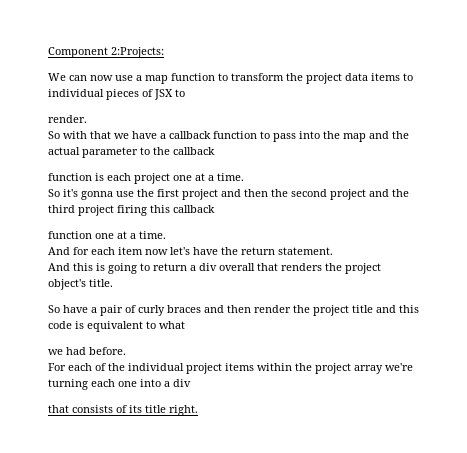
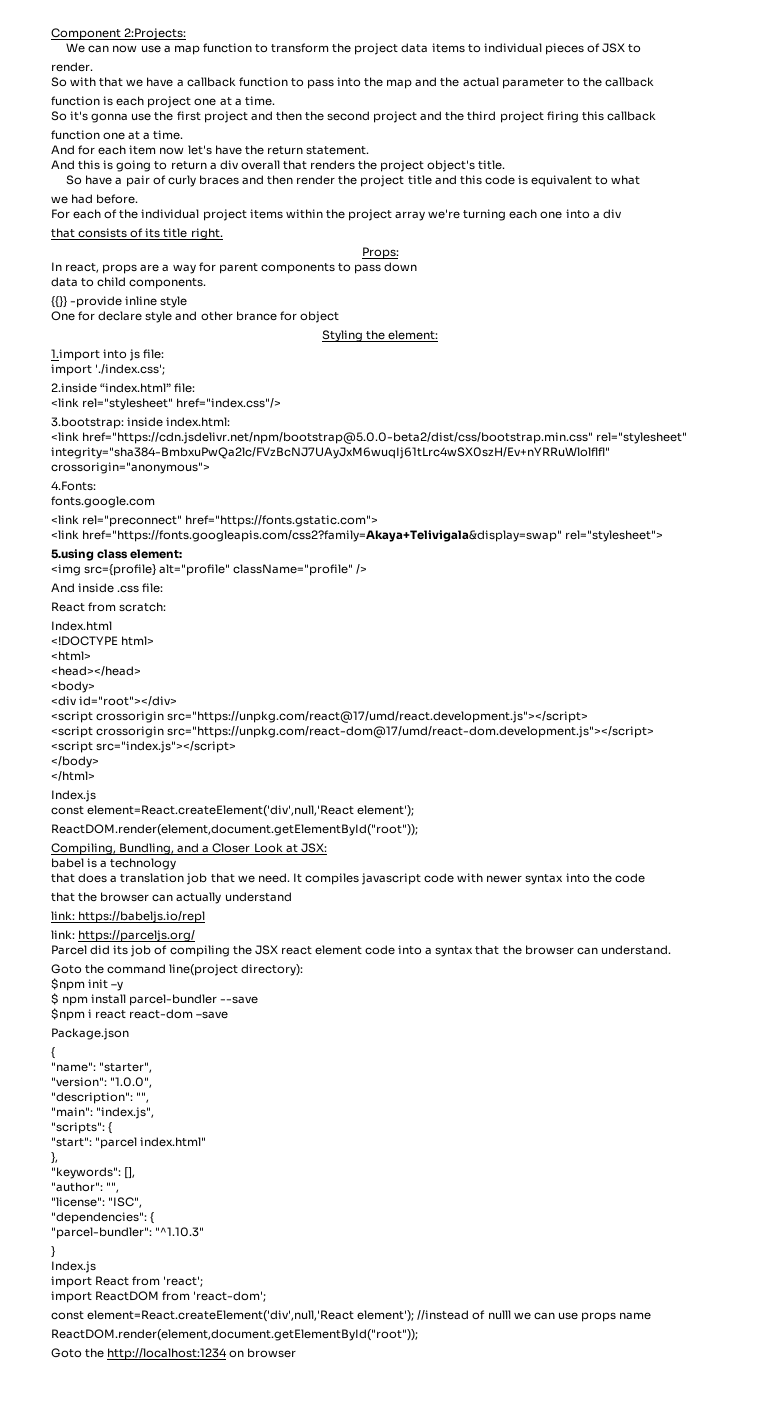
(198, 410) none -> [361,247,399,259] [51,262,418,274] [51,277,207,289] [51,296,188,308] [51,311,339,323] [321,330,439,342] [51,349,165,361] [51,364,166,376] [51,383,196,393] [51,398,282,410] [51,417,231,429] [51,432,688,444] [51,447,610,459] [51,462,210,474] [51,481,96,491] [51,496,155,508] [51,515,379,527] [51,530,664,542] [51,549,183,561] [51,564,368,576] [51,583,164,593] [51,602,167,612] [51,621,112,631] [51,636,155,646] [51,651,91,661] [51,666,141,676] [51,681,95,693] [51,696,178,706] [51,711,589,723] [51,726,655,738] [51,741,237,753] [51,756,99,768] [51,771,95,781] [51,790,96,802] [51,805,415,817] [51,824,418,836] [51,843,327,855] [51,858,177,870] [51,873,645,885] [51,892,292,904] [51,911,206,923] [51,930,196,942] [51,945,671,957] [51,964,304,976] [51,978,124,991] [51,993,259,1006] [51,1008,229,1021] [51,1028,129,1040] [51,1047,55,1059] [51,1062,153,1073] [51,1077,153,1088] [51,1092,150,1104] [51,1107,155,1119] [51,1122,113,1134] [51,1137,207,1149] [51,1152,58,1164] [51,1167,136,1179] [51,1182,120,1193] [51,1197,143,1208] [51,1212,155,1224] [51,1227,205,1239] [51,1246,55,1258] [51,1261,96,1273] [51,1276,204,1288] [51,1291,267,1303] [51,1310,652,1322] [51,1329,418,1341] [51,1348,297,1360] // Props: // In react, props are a way for parent components to pass down // data to child components. // {{}} -provide inline style // One for declare style and other brance for object // Styling the element: // 1.import into js file: // import './index.css'; // 2.inside “index.html” file: // <link rel="stylesheet" href="index.css"/> // 3.bootstrap: inside index.html: // <link href="https://cdn.jsdelivr.net/npm/bootstrap@5.0.0-beta2/dist/css/bootstrap.min.css" rel="stylesheet" integrity="sha384-BmbxuPwQa2lc/FVzBcNJ7UAyJxM6wuqIj61tLrc4wSX0szH/Ev+nYRRuWlolflfl" crossorigin="anonymous"> // 4.Fonts: // fonts.google.com // <link rel="preconnect" href="https://fonts.gstatic.com"> // <link href="https://fonts.googleapis.com/css2?family=Akaya+Telivigala&display=swap" rel="stylesheet"> // 5.using class element: // <img src={profile} alt="profile" className="profile" /> // And inside .css file: // React from scratch: // Index.html // <!DOCTYPE html> // <html> // <head></head> // <body> // <div id="root"></div> // <script crossorigin src="https://unpkg.com/react@17/umd/react.development.js"></script> // <script crossorigin src="https://unpkg.com/react-dom@17/umd/react-dom.development.js"></script> // <script src="index.js"></script> // </body> // </html> // Index.js // const element=React.createElement('div',null,'React element'); // ReactDOM.render(element,document.getElementById("root")); // Compiling, Bundling, and a Closer Look at JSX: // babel is a technology // that does a translation job that we need. It compiles javascript code with newer syntax into the code // that the browser can actually understand // link: https://babeljs.io/repl // link: https://parceljs.org/ // Parcel did its job of compiling the JSX react element code into a syntax that the browser can understand. // Goto the command line(project directory): // $npm init –y // $ npm install parcel-bundler --save // $npm i react react-dom –save // Package.json // { // "name": "starter", // "version": "1.0.0", // "description": "", // "main": "index.js", // "scripts": { // "start": "parcel index.html" // }, // "keywords": [], // "author": "", // "license": "ISC", // "dependencies": { // "parcel-bundler": "^1.10.3" // } // Index.js // import React from 'react'; // import ReactDOM from 'react-dom'; // const element=React.createElement('div',null,'React element'); //instead of nulll we can use props name // ReactDOM.render(element,document.getElementById("root")); // Goto the http://localhost:1234 on browser

